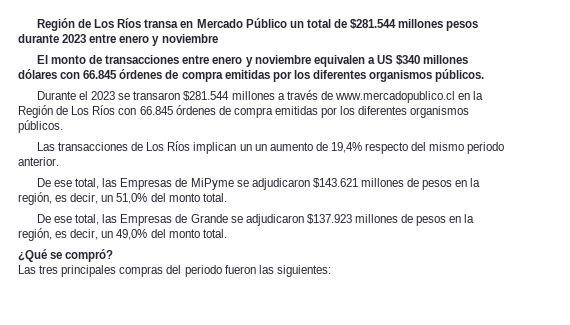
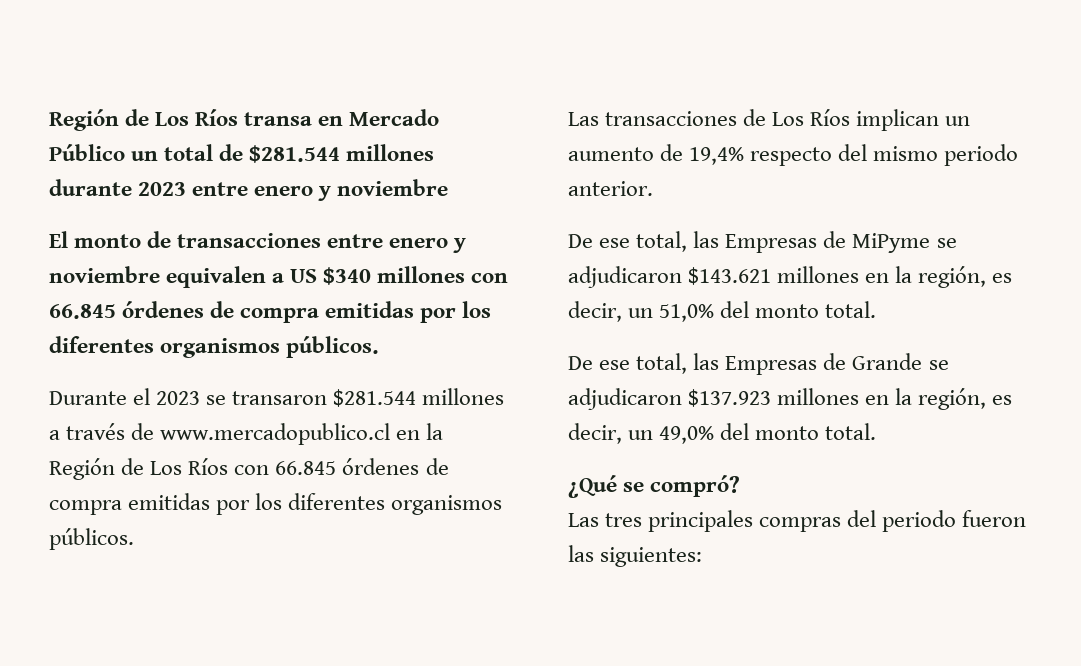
[446,21,479,31] pesos -> (435, 152) none
[18,69,57,79] dólares -> (466, 274) none
[254,144,267,151] un -> (971, 121) none
[407,178,453,190] de pesos -> (860, 274) none
[401,214,447,226] de pesos -> (860, 396) none

